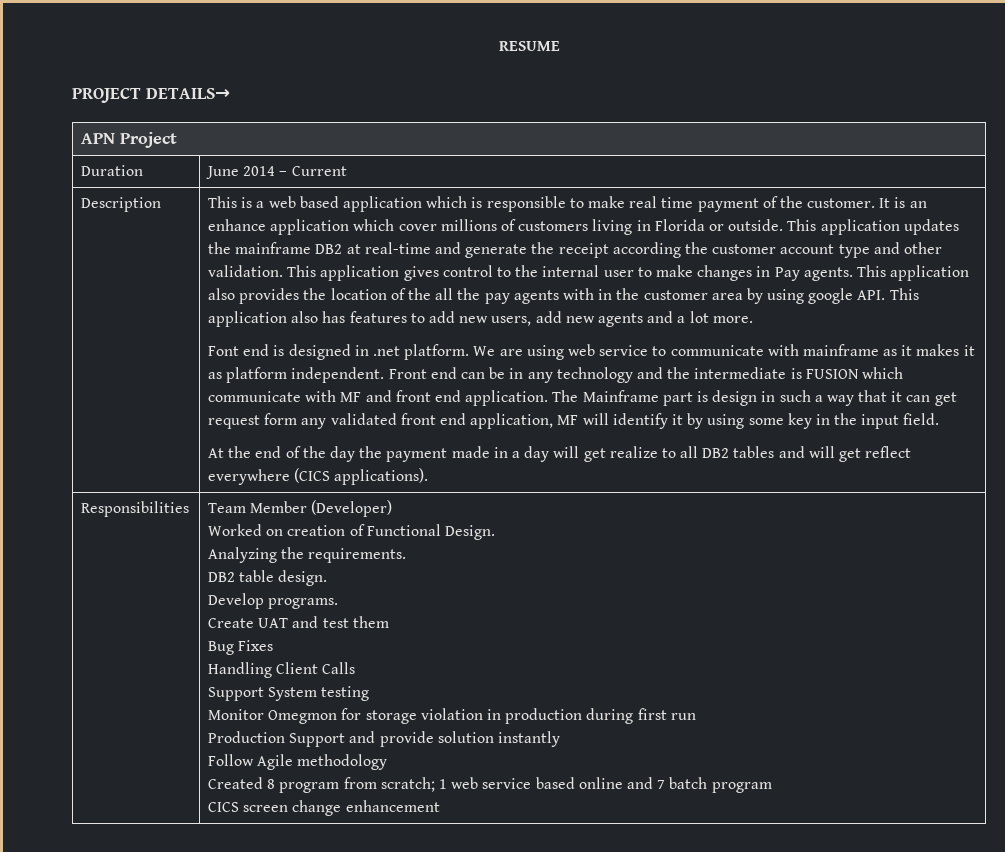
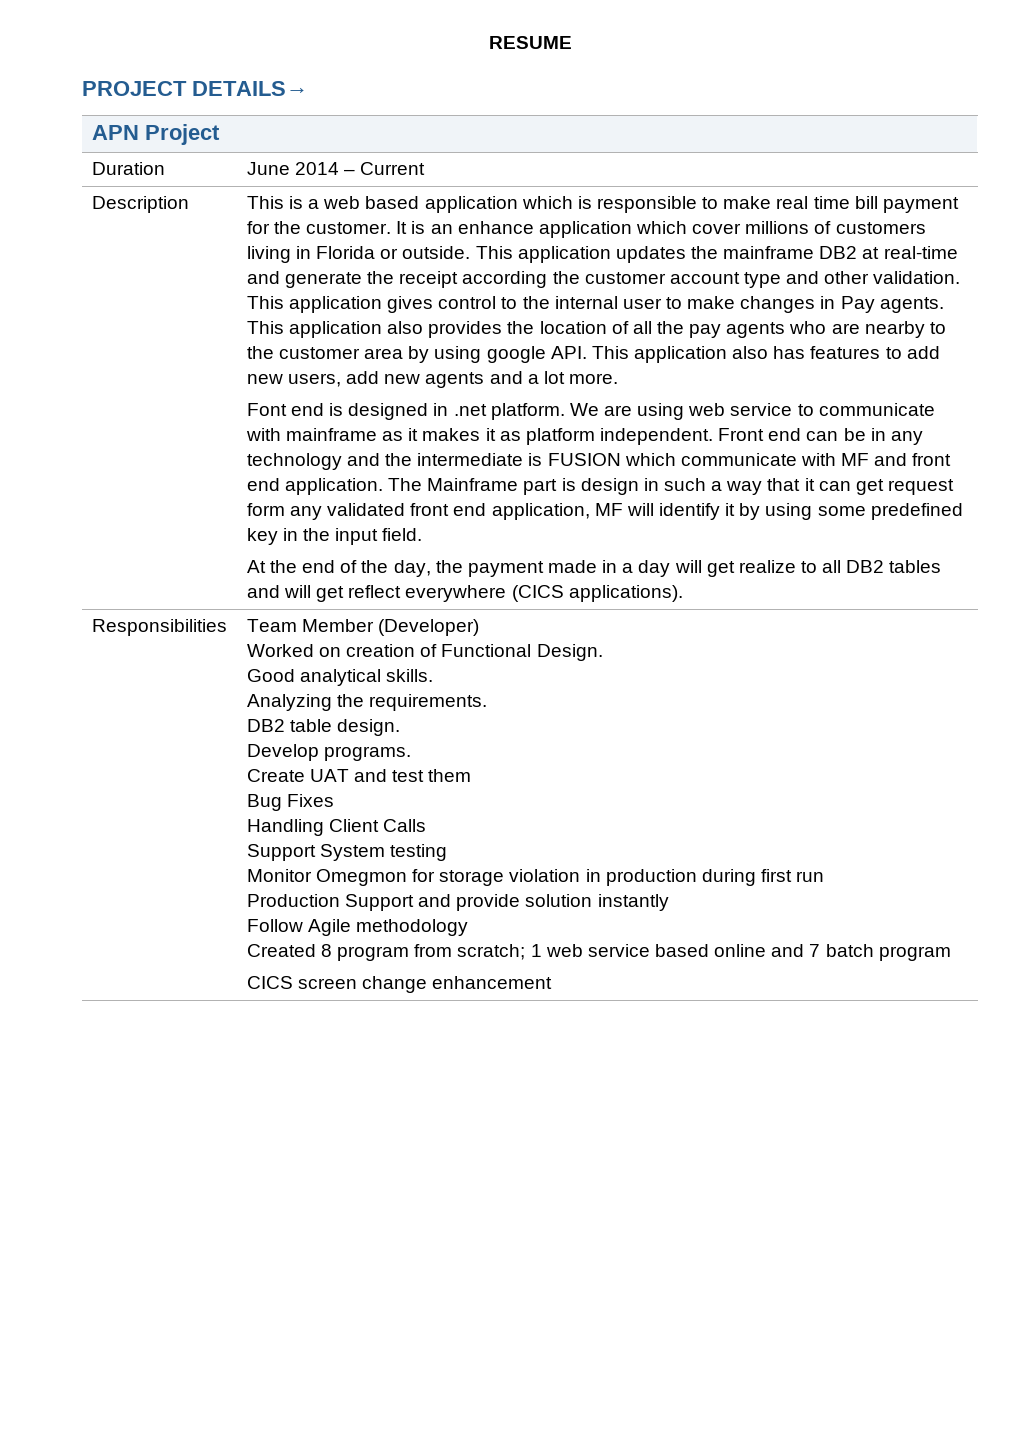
[697,196,778,212] payment of -> [854,196,959,213] [246,221,270,234] bill payment for
[408,288,432,300] the -> (629, 327) none
[562,288,613,300] with in -> [789,321,946,338] who are nearby to
(784, 421) none -> [870,503,963,520] predefined
[330,446,356,462] day -> [393,560,431,577] day,
(496, 532) none -> [246,669,434,686] // Good analytical skills.

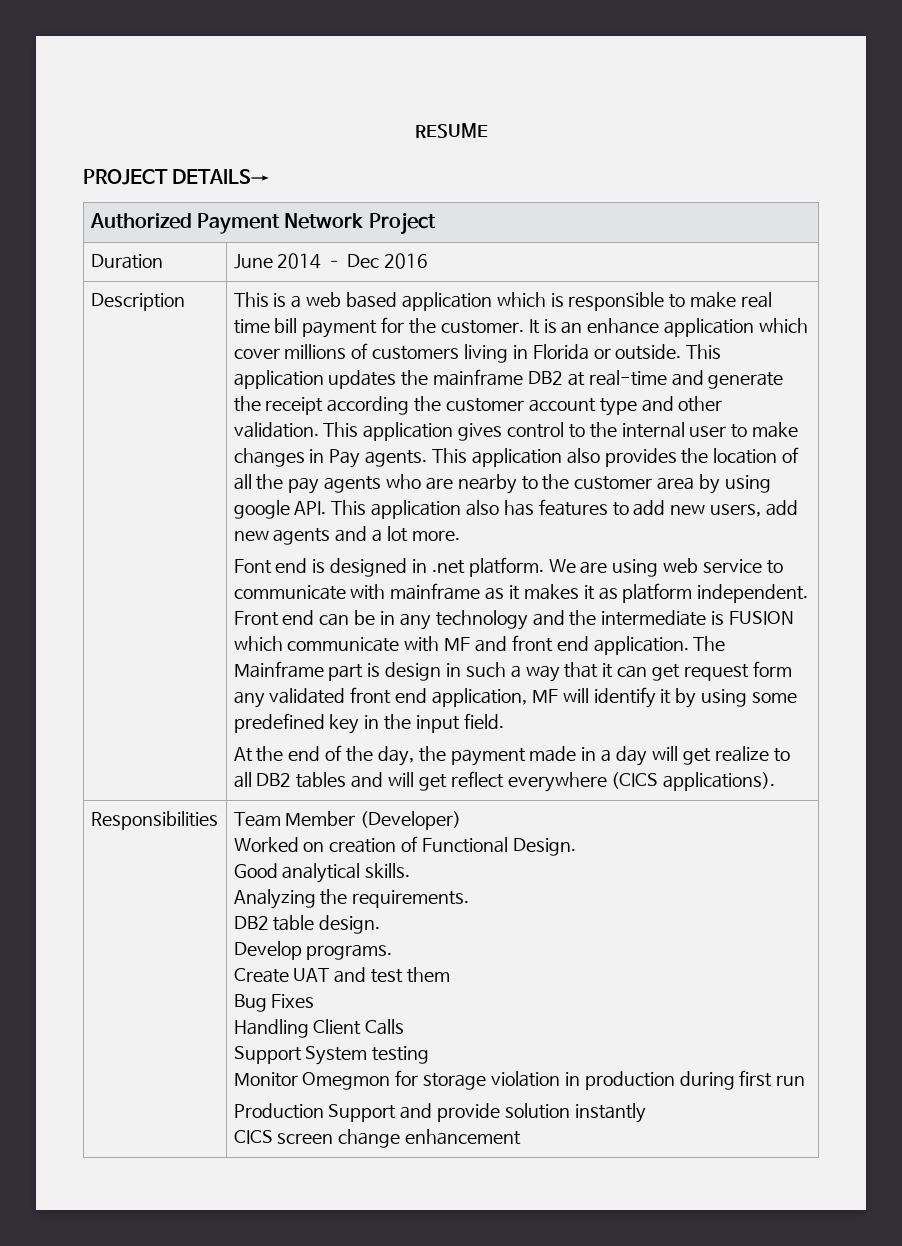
[91,125,139,140] APN -> [89,213,364,234] Authorized Payment Network
[360,162,426,175] Current -> [347,253,429,269] Dec 2016
[246,919,469,936] [246,944,951,961] // Follow Agile methodology // Created 8 program from scratch; 1 web service based online and 7 batch program -> (646, 1113) none

